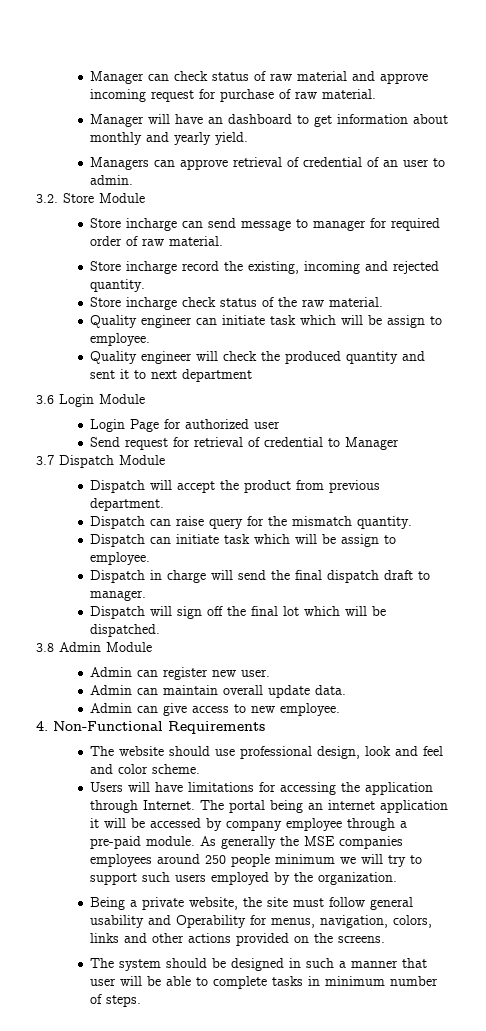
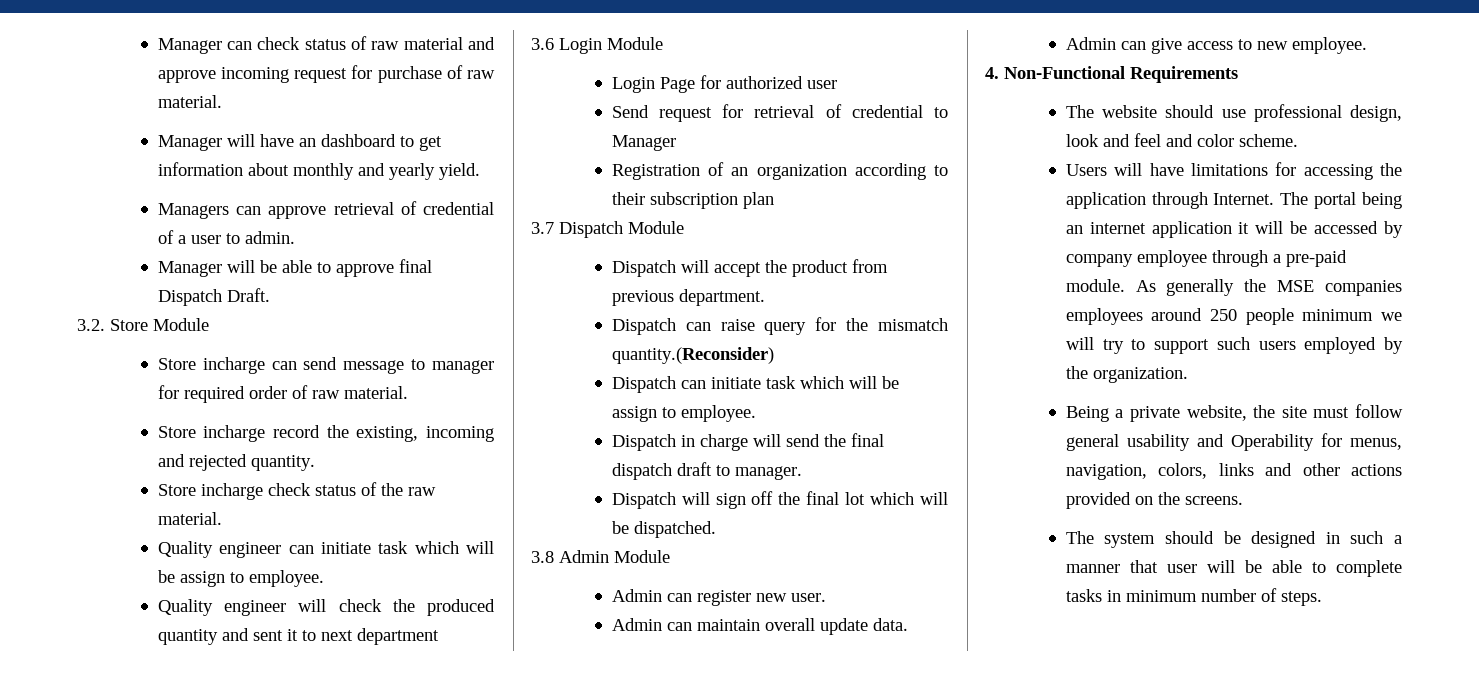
[383,160,399,167] an -> [177,235,186,244] a
(134, 180) none -> [157,259,432,277] [157,288,270,306] // Manager will be able to approve final Dispatch Draft.
(400, 443) none -> [611,162,948,180] [611,192,774,209] // Registration of an organization according to their subscription plan
[357,516,413,529] quantity. -> [611,347,774,364] quantity.(Reconsider)

